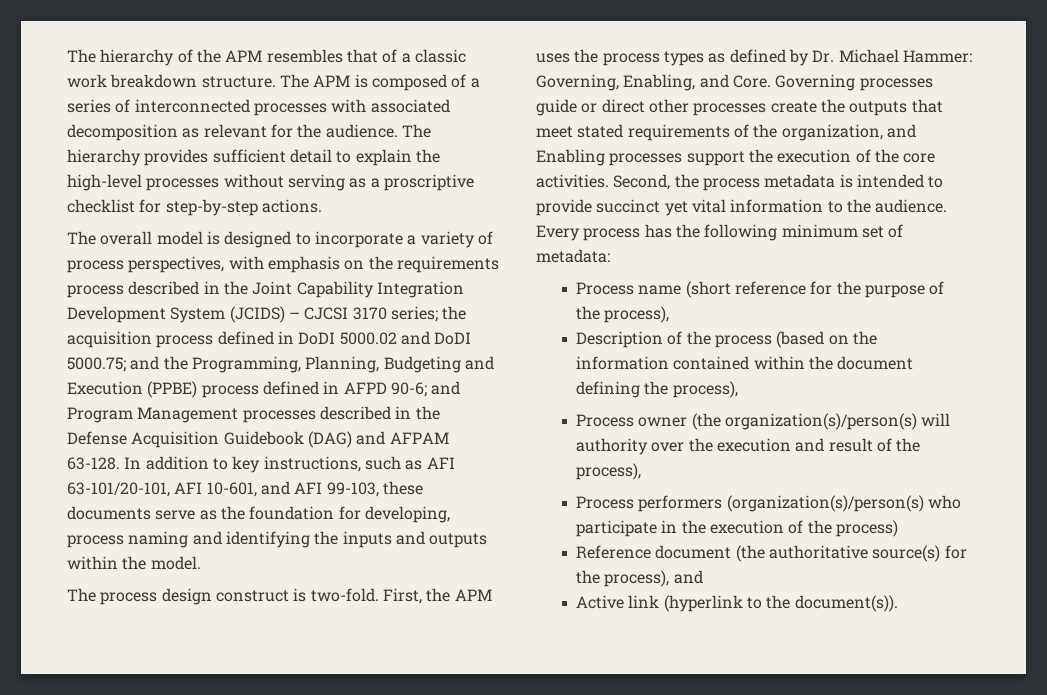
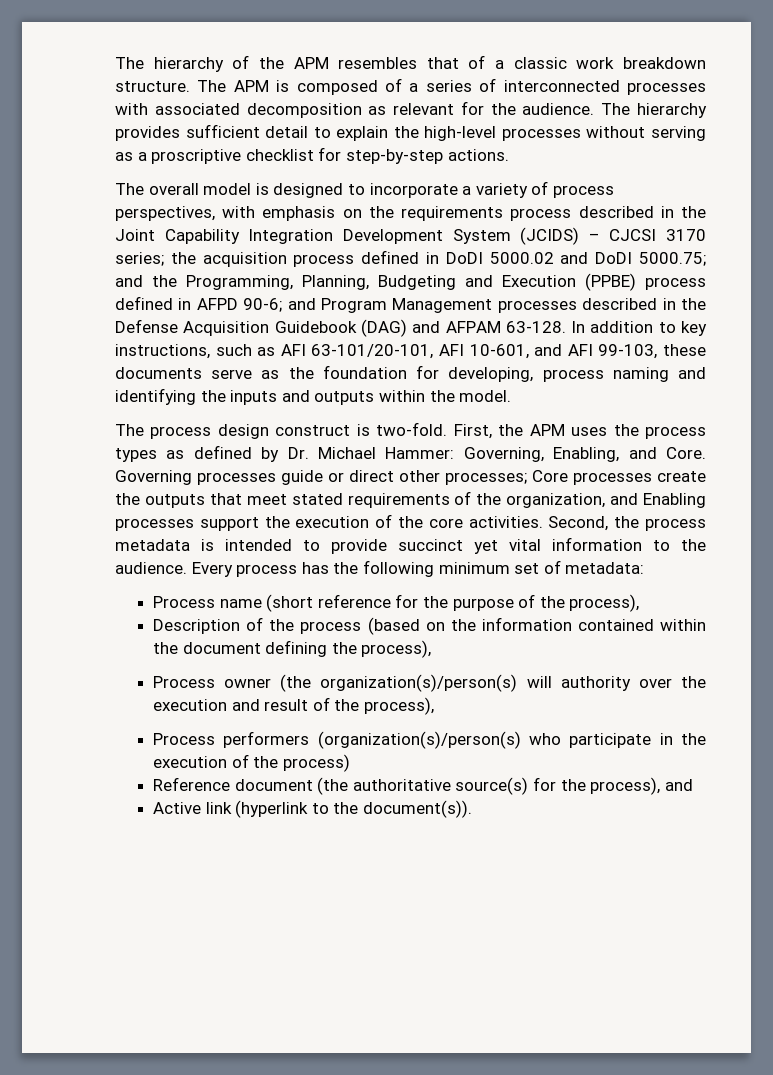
(689, 106) none -> [445,470,568,485] processes; Core

